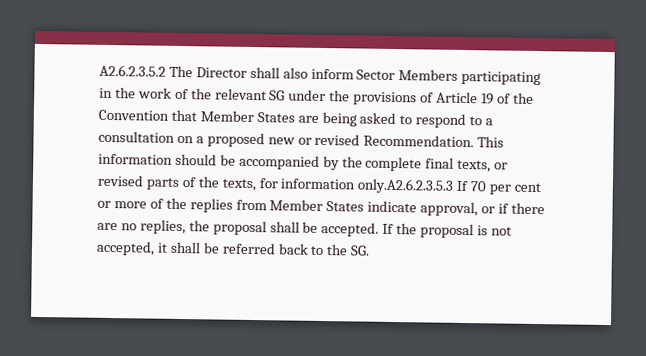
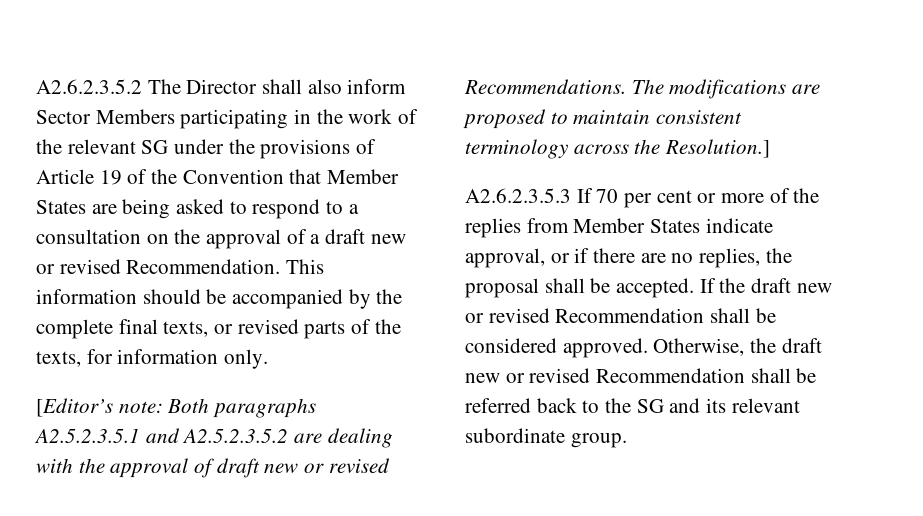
[195,132,265,148] a proposed -> [174,229,366,249] the approval of a draft
[357,178,454,194] only.A2.6.2.3.5.3 -> [224,349,269,369] [36,398,317,418] [34,428,393,448] [36,458,390,478] [464,79,821,99] [463,109,743,129] [465,139,771,159] [465,188,571,203] only. // [Editor’s note: Both paragraphs A2.5.2.3.5.1 and A2.5.2.3.5.2 are dealing with the approval of draft new or revised Recommendations. The modifications are proposed to maintain consistent terminology across the Resolution.] // A2.6.2.3.5.3
[420,223,512,239] [96,240,168,256] proposal is not accepted, it -> [751,278,832,293] [465,308,776,323] [465,338,822,358] [465,368,746,383] draft new or revised Recommendation shall be considered approved. Otherwise, the draft new or revised Recommendation
[350,245,371,256] SG. -> [636,398,800,413] [465,428,627,448] SG and its relevant subordinate group.

